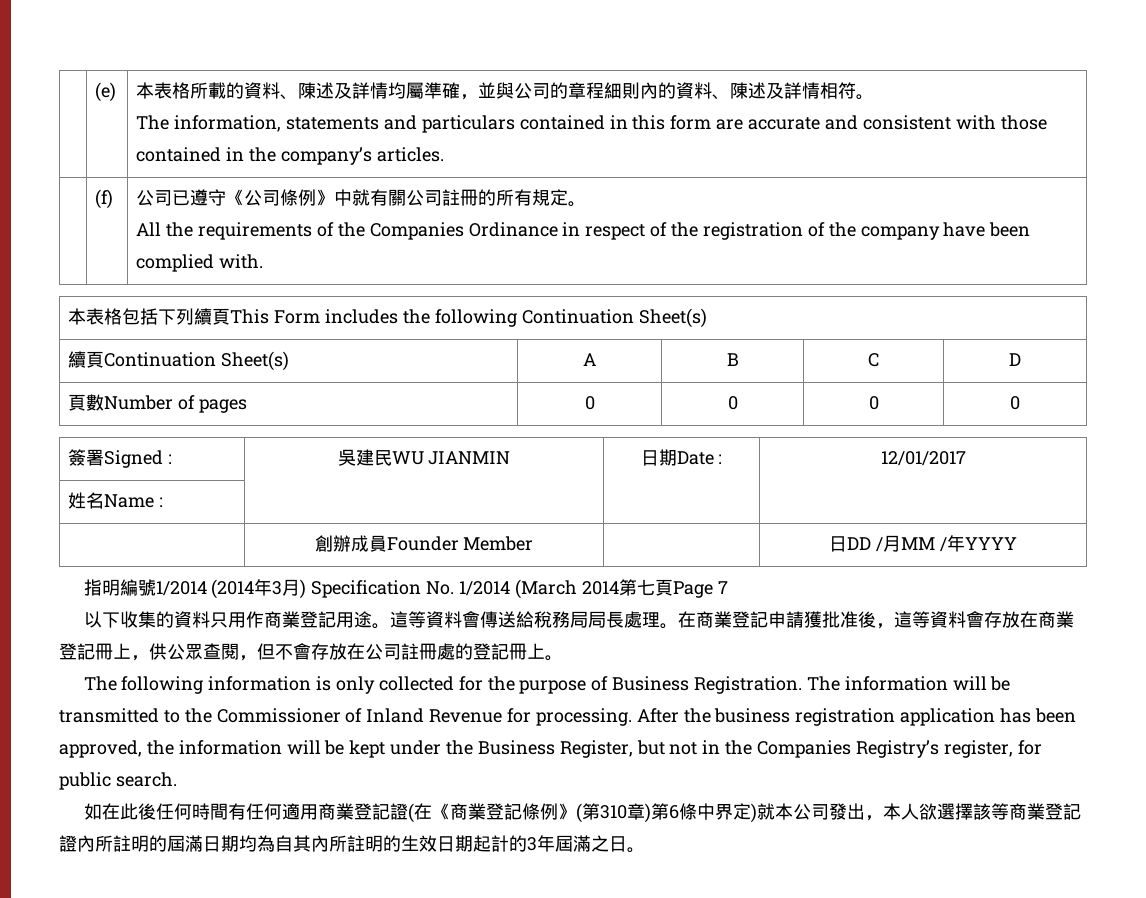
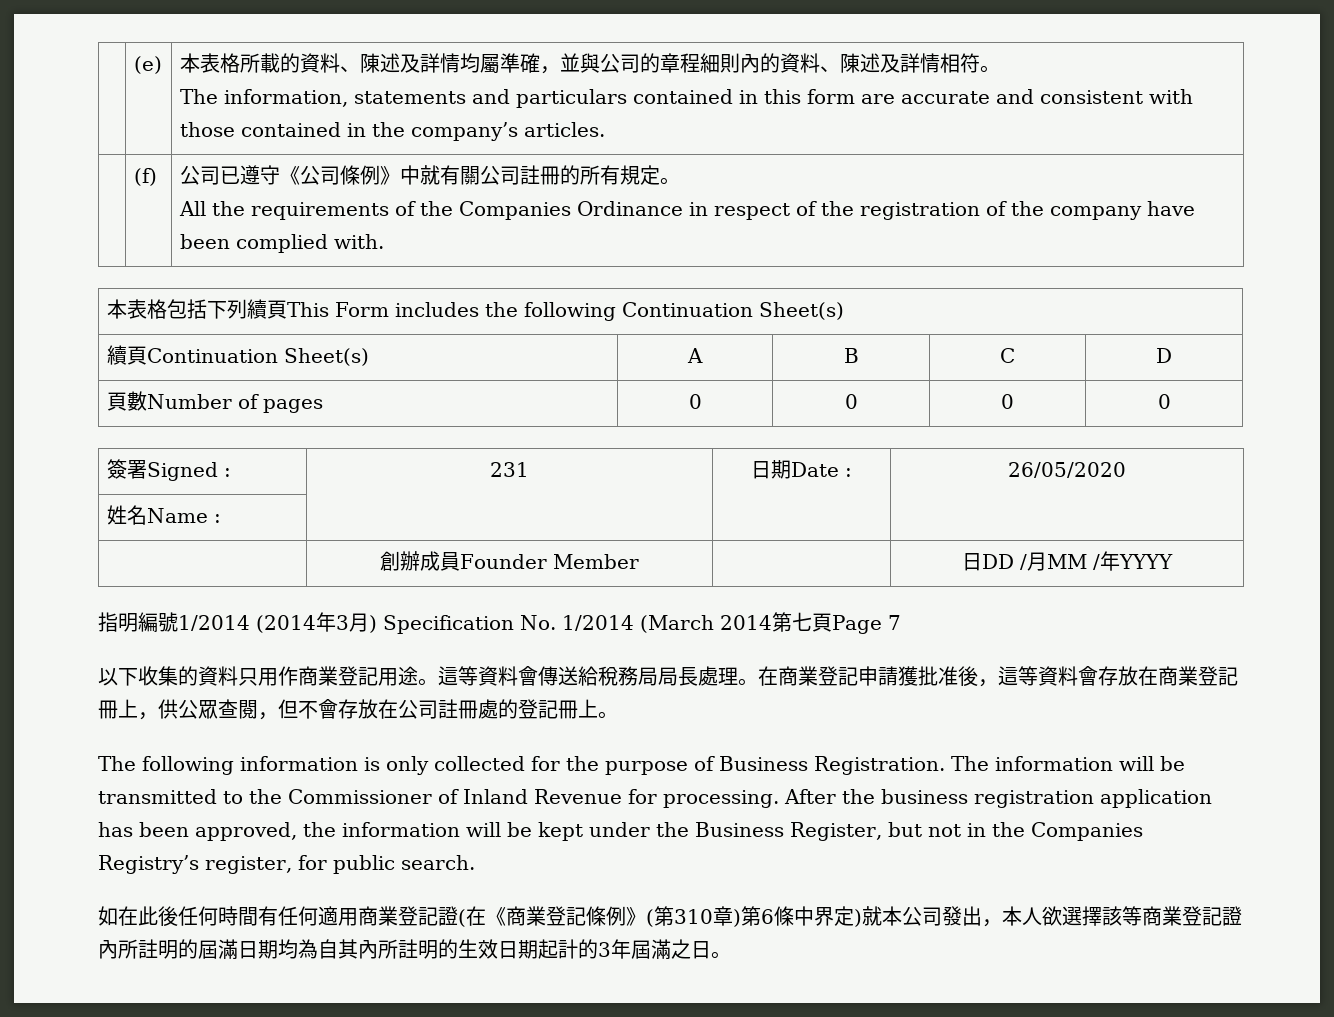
[337,449,511,466] 吳建民WU JIANMIN -> [490,462,529,477] 231
[880,451,966,466] 12/01/2017 -> [1008,462,1126,478] 26/05/2020

